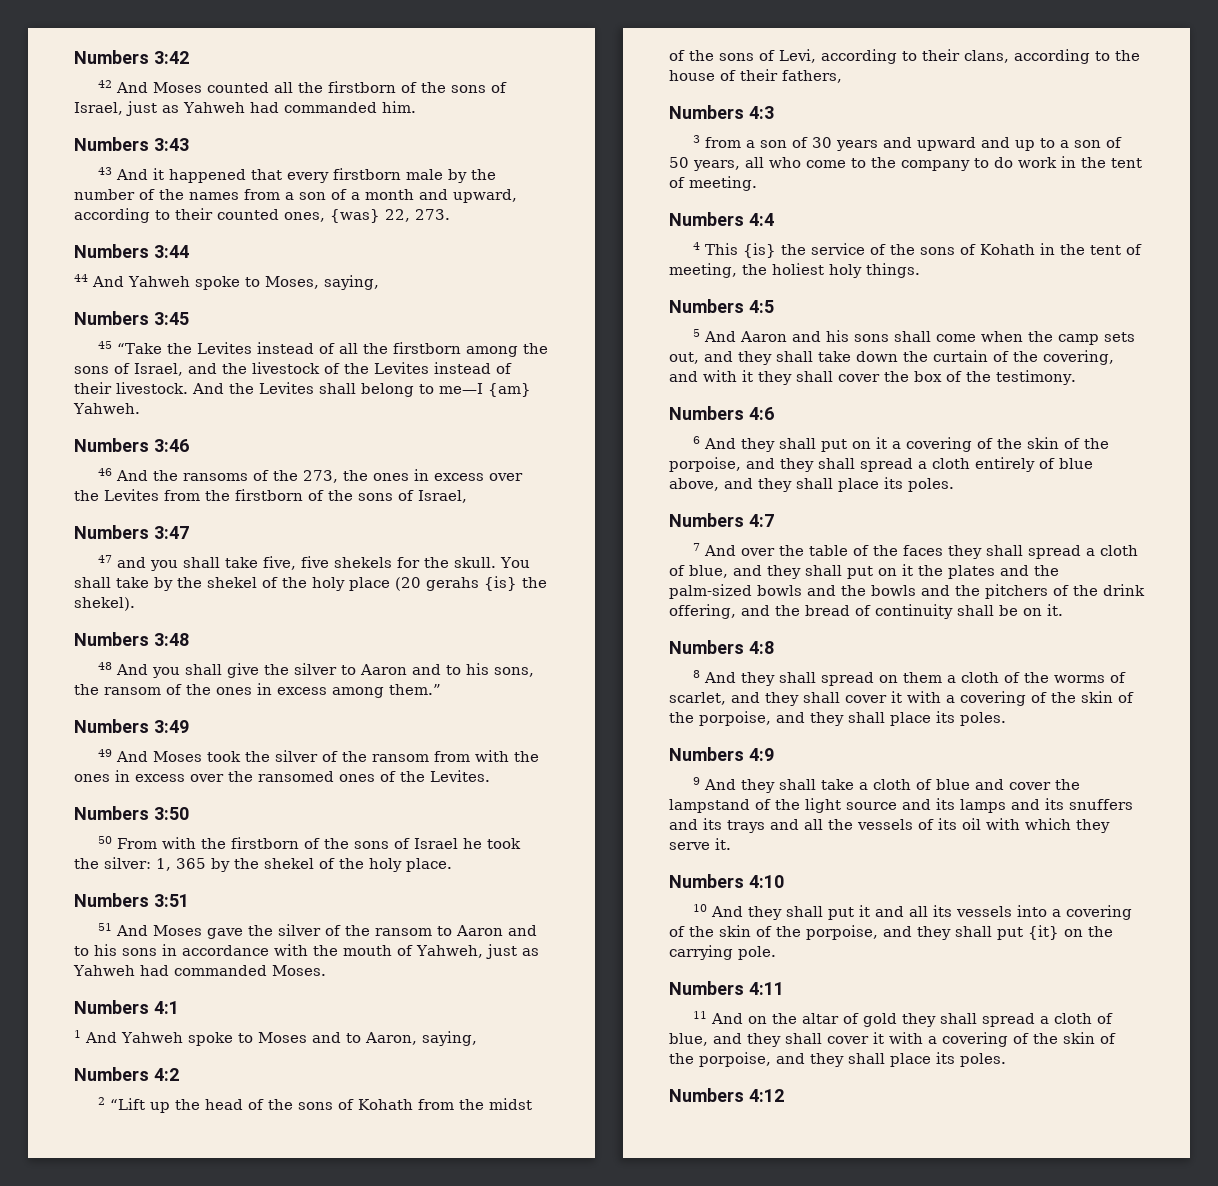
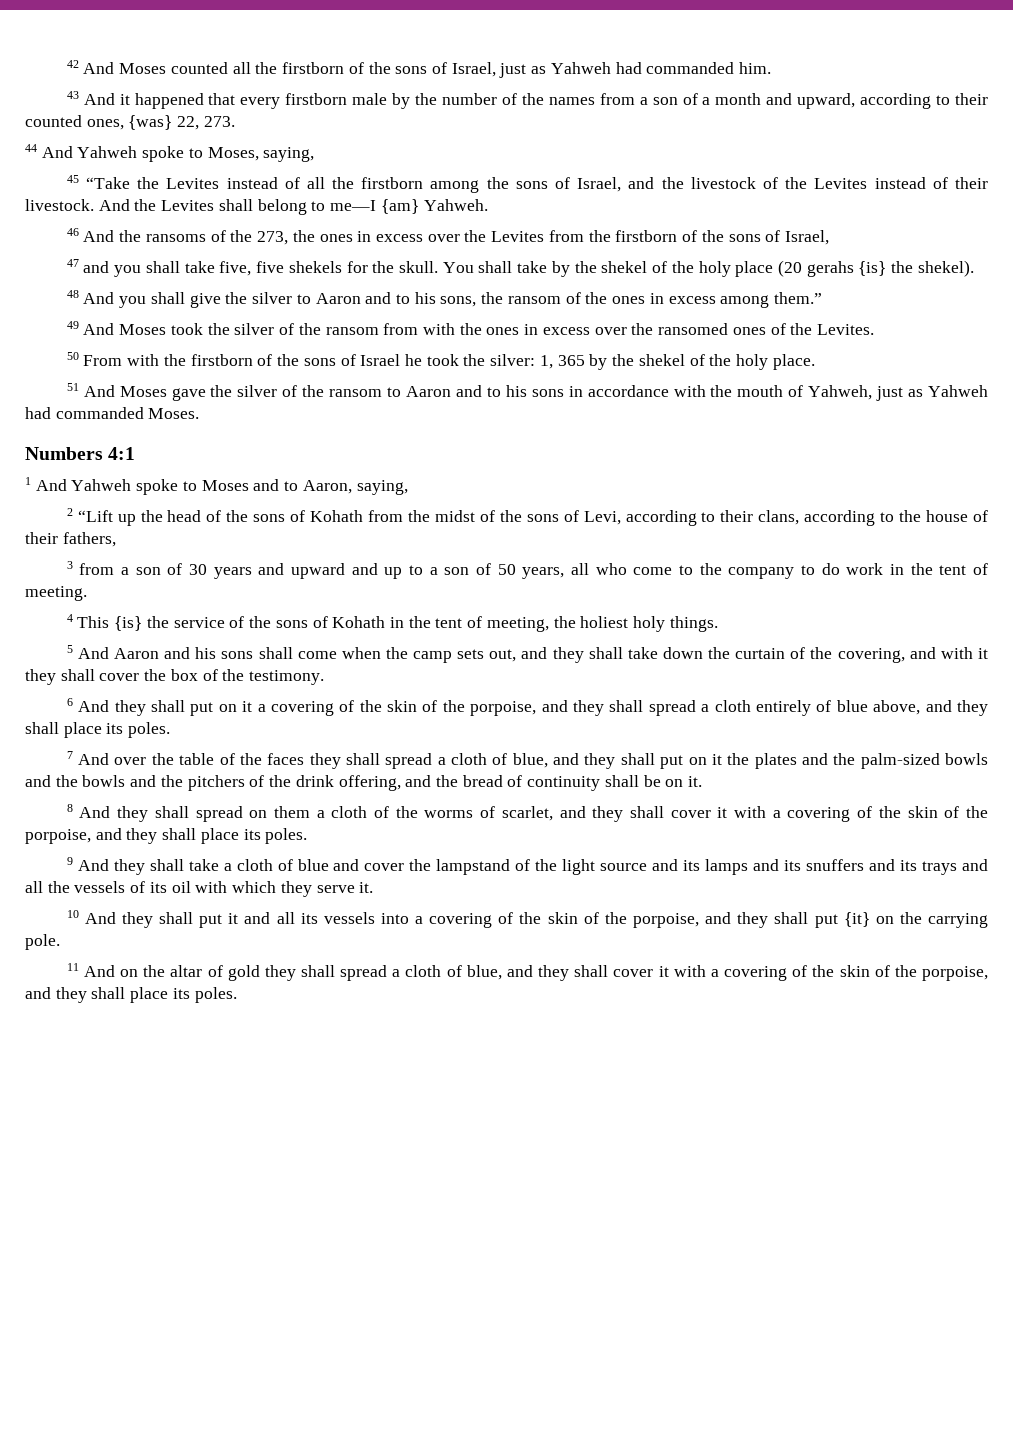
[74,50,189,64] Numbers 3:42 // -> (66, 64) none
[74,137,189,151] // Numbers 3:43 -> (772, 68) none
[74,244,189,258] // Numbers 3:44 -> (235, 121) none
[74,311,189,325] // Numbers 3:45 -> (315, 154) none
[74,438,189,452] // Numbers 3:46 -> (488, 205) none
[74,525,189,539] // Numbers 3:47 -> (829, 237) none
[74,632,189,646] // Numbers 3:48 -> (974, 268) none
[74,719,189,733] // Numbers 3:49 -> (822, 298) none
[74,806,189,820] // Numbers 3:50 -> (874, 329) none
[74,893,189,907] // Numbers 3:51 -> (815, 362) none
[74,1067,179,1081] // Numbers 4:2 -> (408, 487) none
[669,105,774,119] // Numbers 4:3 -> (116, 539) none
[669,212,774,226] // Numbers 4:4 -> (87, 593) none
[669,299,774,313] // Numbers 4:5 -> (718, 624) none
[669,406,774,420] // Numbers 4:6 -> (325, 677) none
[669,513,774,527] // Numbers 4:7 -> (171, 730) none
[669,640,774,654] // Numbers 4:8 -> (703, 781) none
[669,747,774,761] // Numbers 4:9 -> (308, 836) none
[669,874,784,888] // Numbers 4:10 -> (374, 887) none
[669,981,784,995] // Numbers 4:11 -> (60, 942) none
[669,1088,784,1102] // Numbers 4:12 -> (237, 995) none

